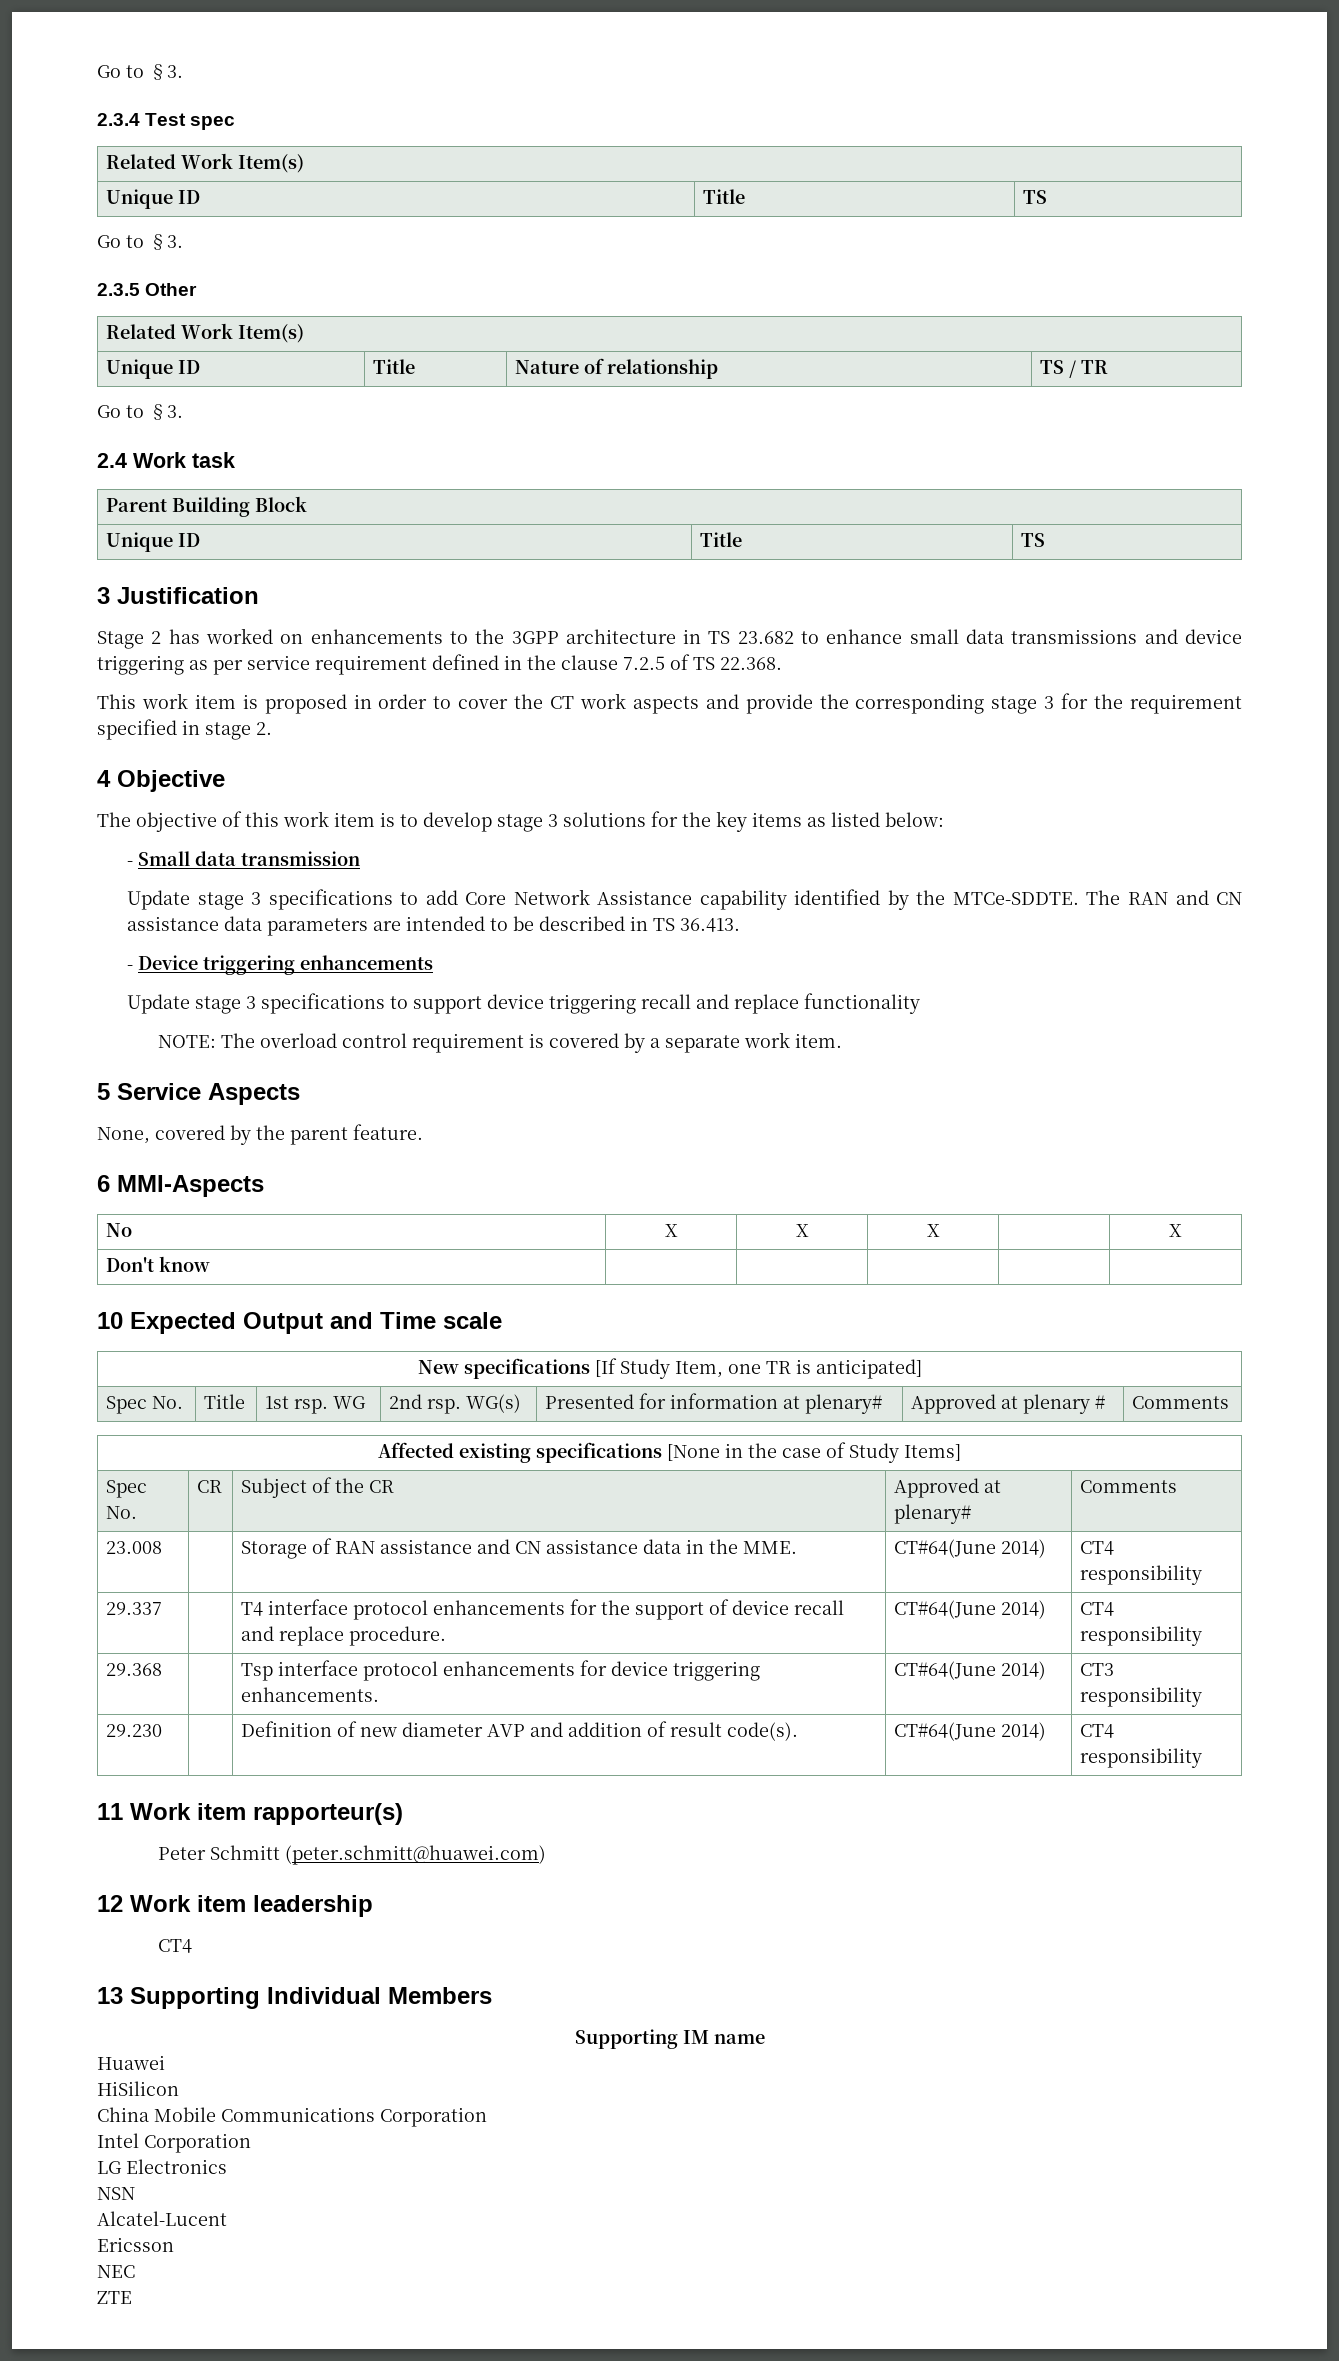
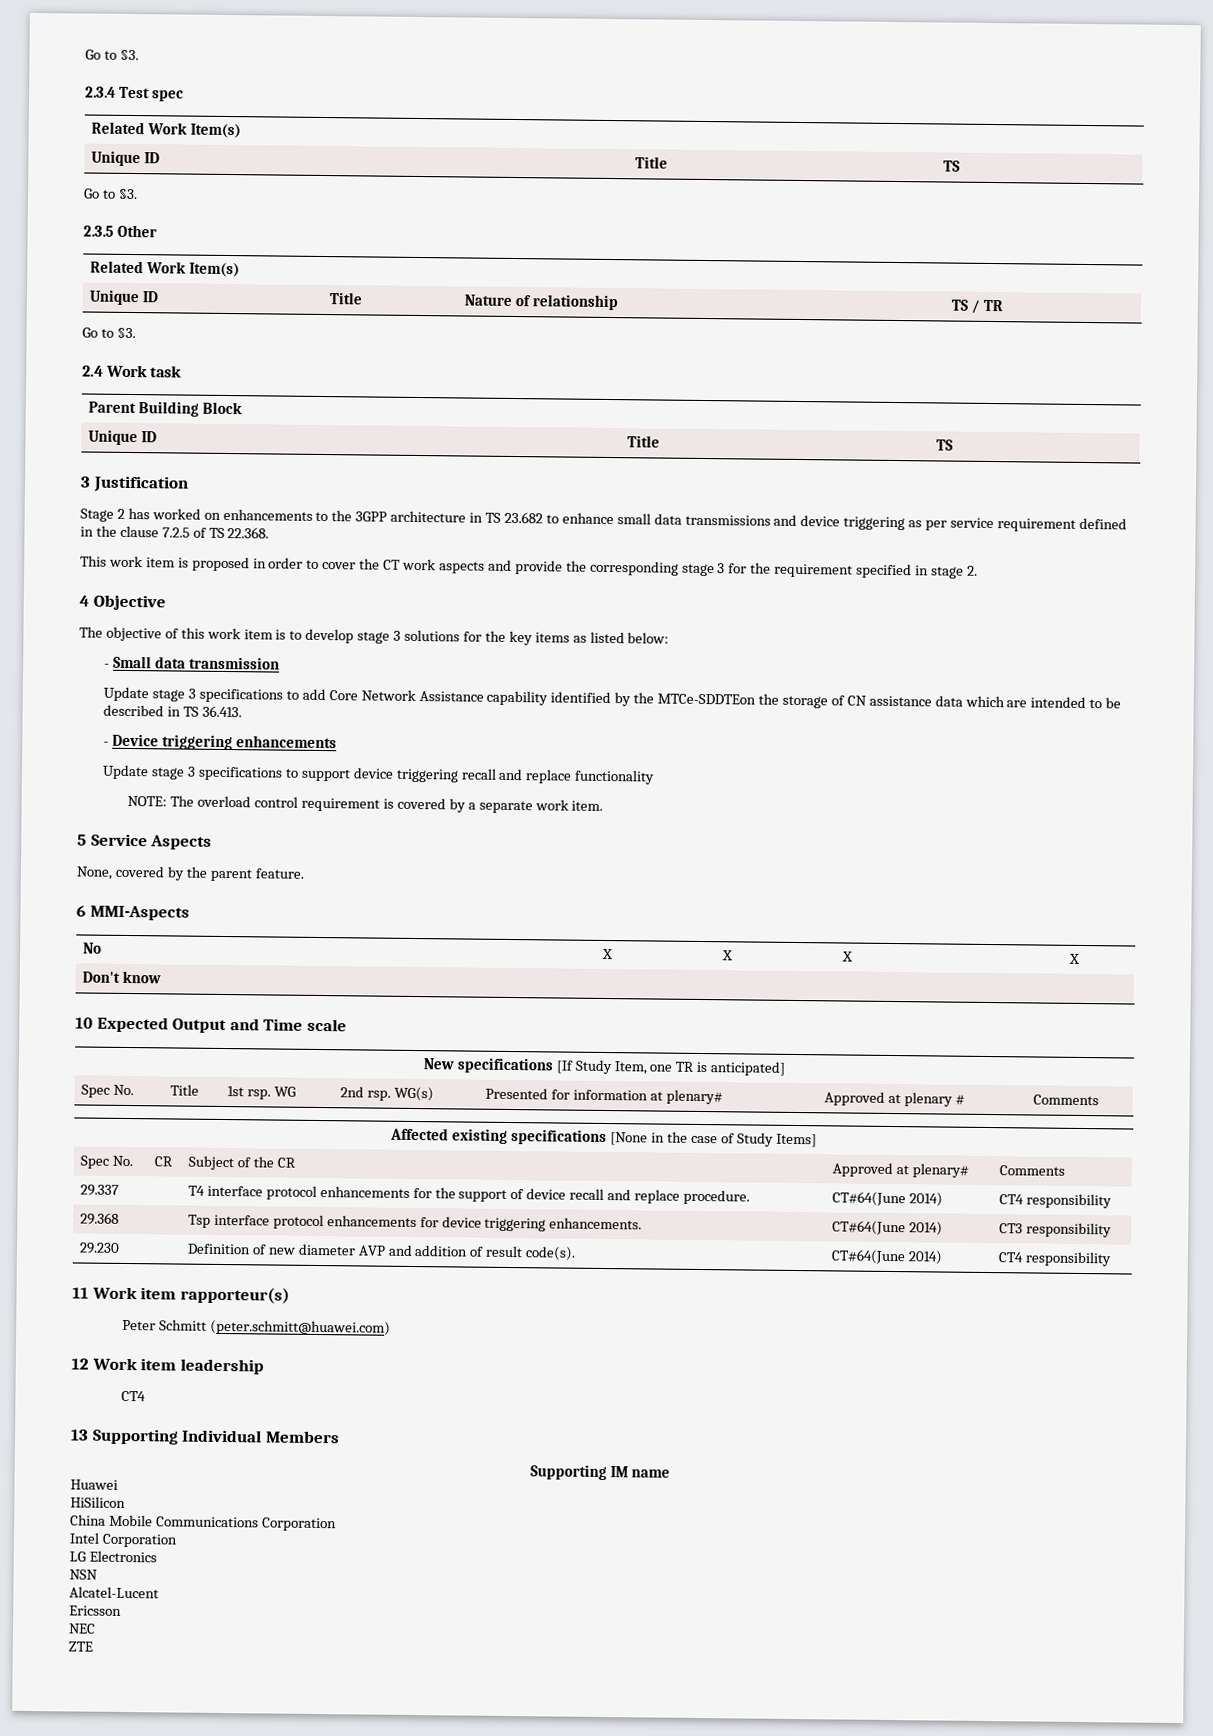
[952,890,1243,905] [127,916,369,936] MTCe-SDDTE. The RAN and CN assistance data parameters -> [657,693,1005,709] MTCe-SDDTEon the storage of CN assistance data which
[106,1541,163,1554] [241,1538,798,1559] [894,1539,1047,1558] [1080,1541,1115,1555] [1080,1565,1203,1585] // 23.008 | | Storage of RAN assistance and CN assistance data in the MME. | CT#64(June 2014) | CT4 responsibility -> (1065, 1170) none

